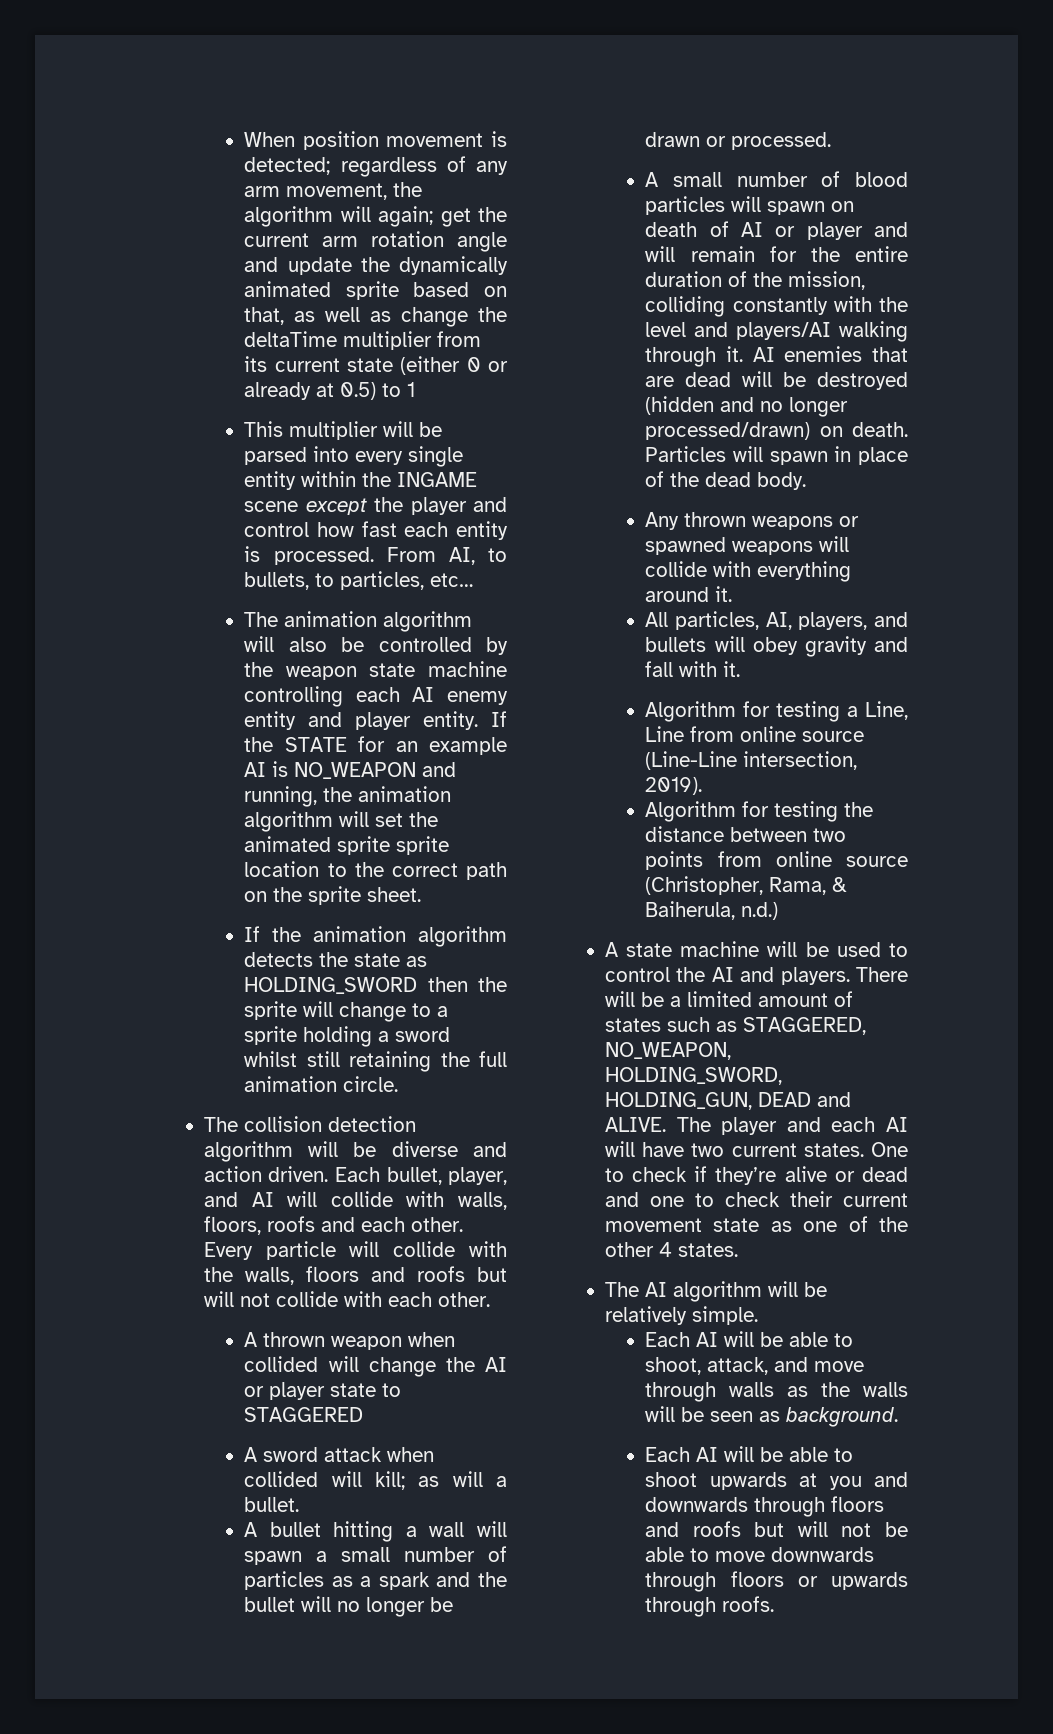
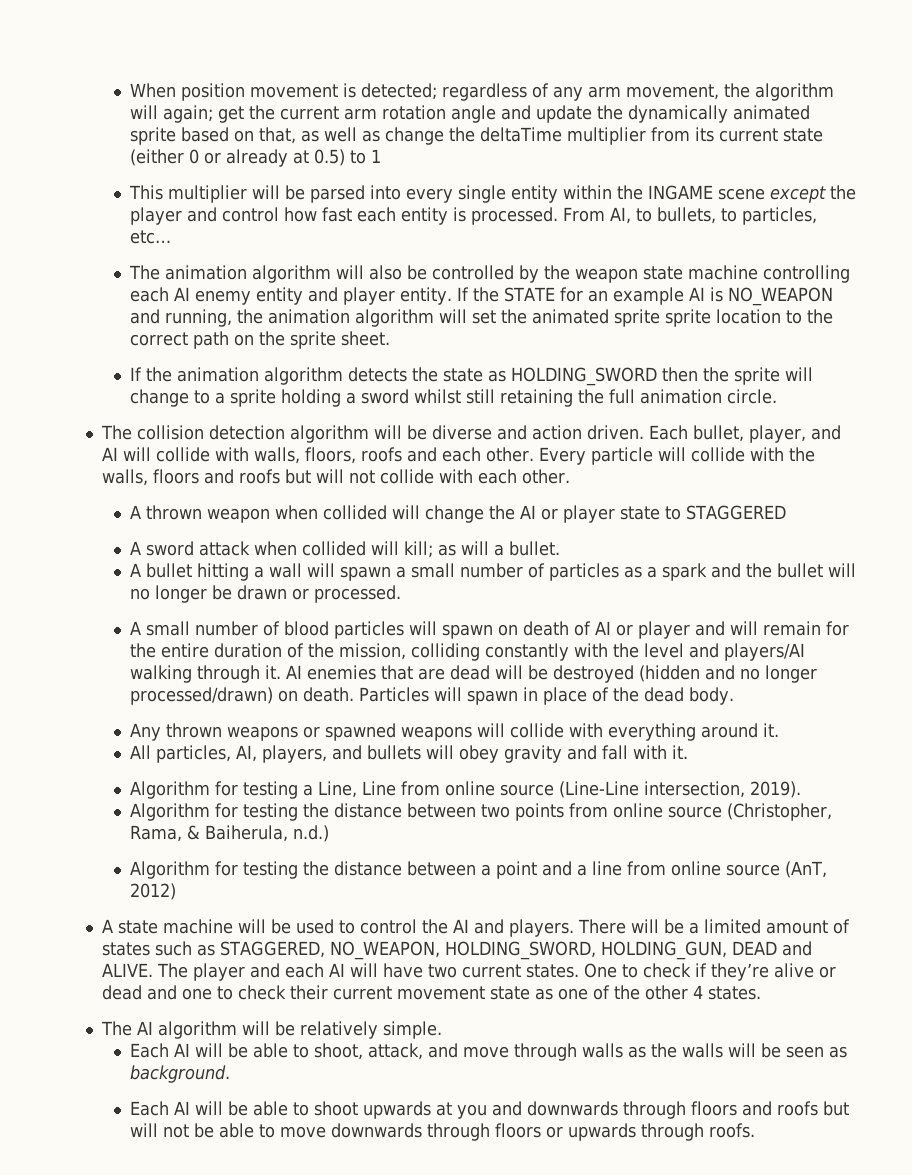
(779, 911) none -> [130,861,828,879] [130,883,177,900] // Algorithm for testing the distance between a point and a line from online source (AnT, 2012)

